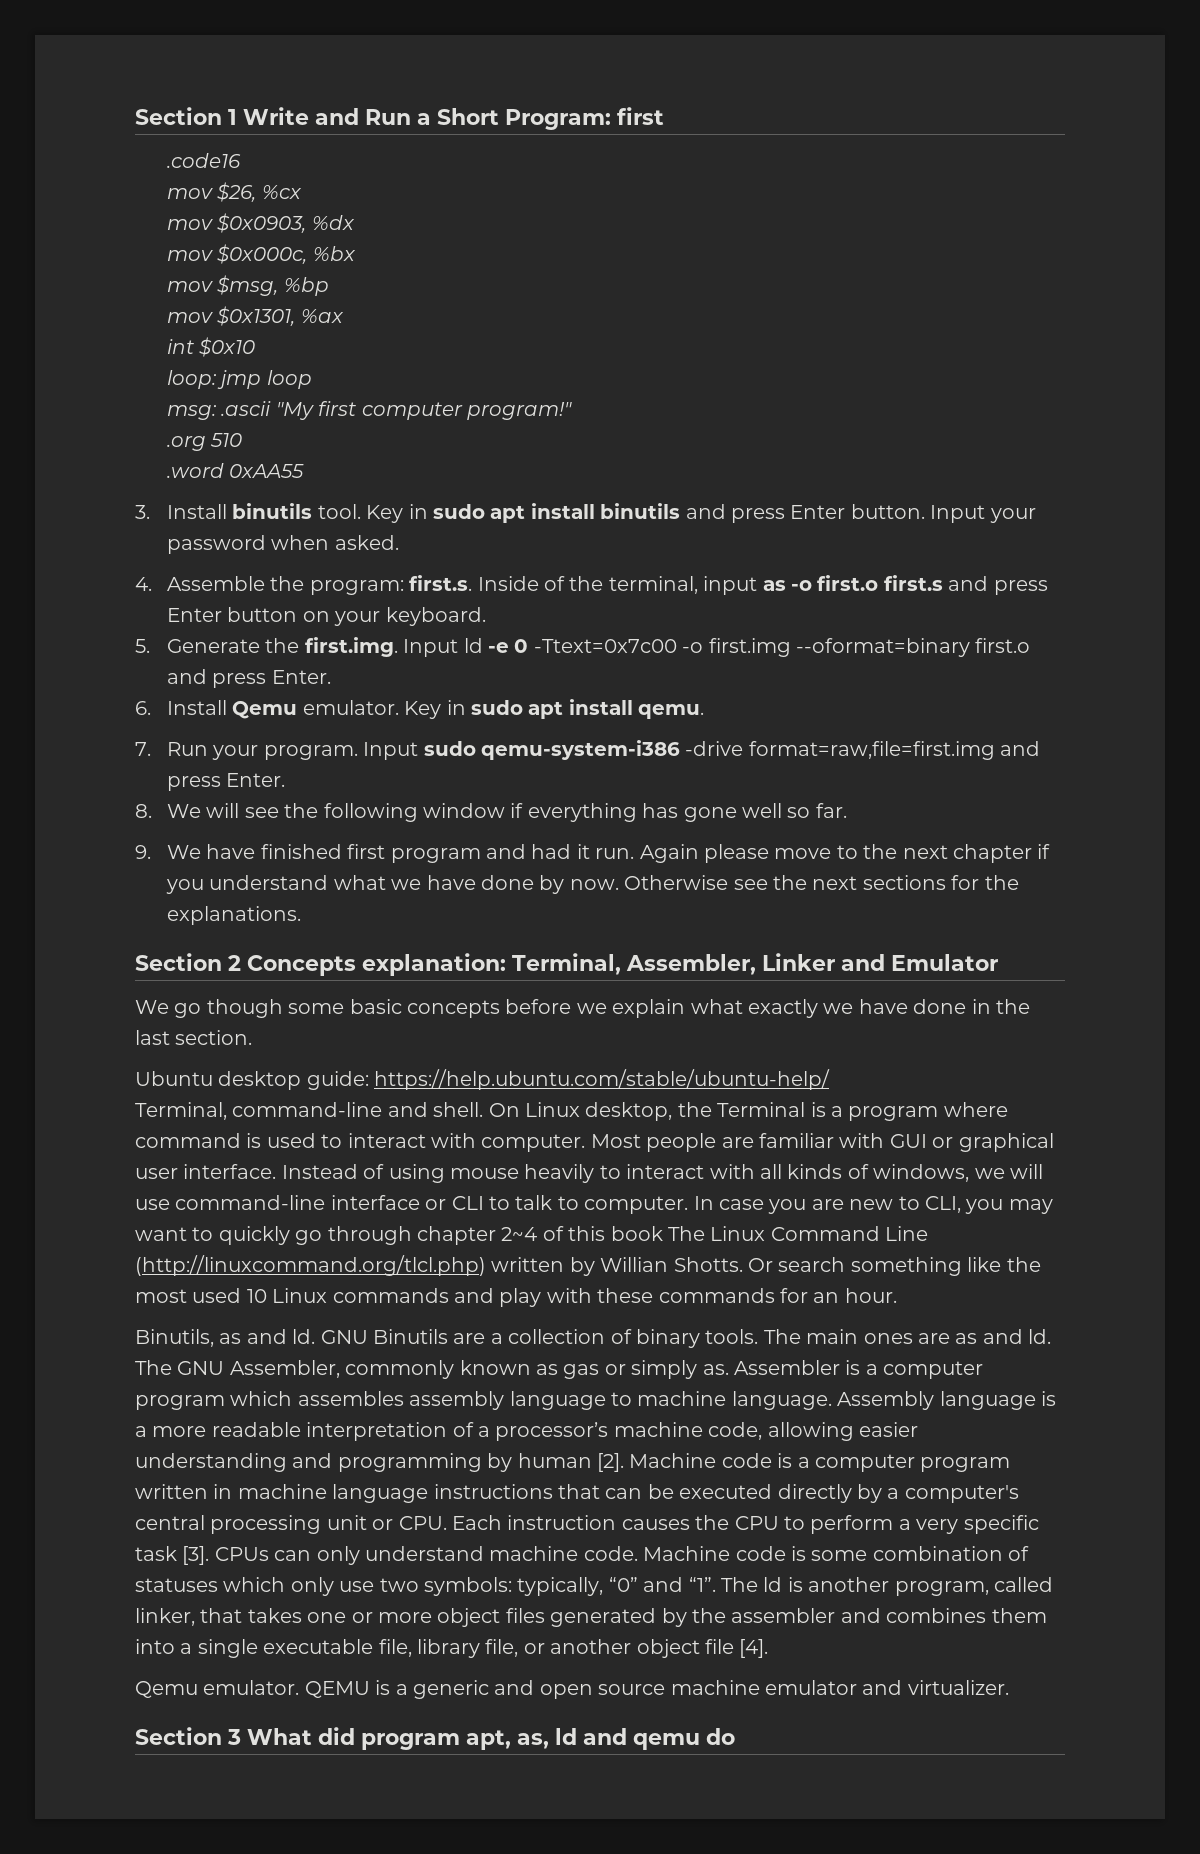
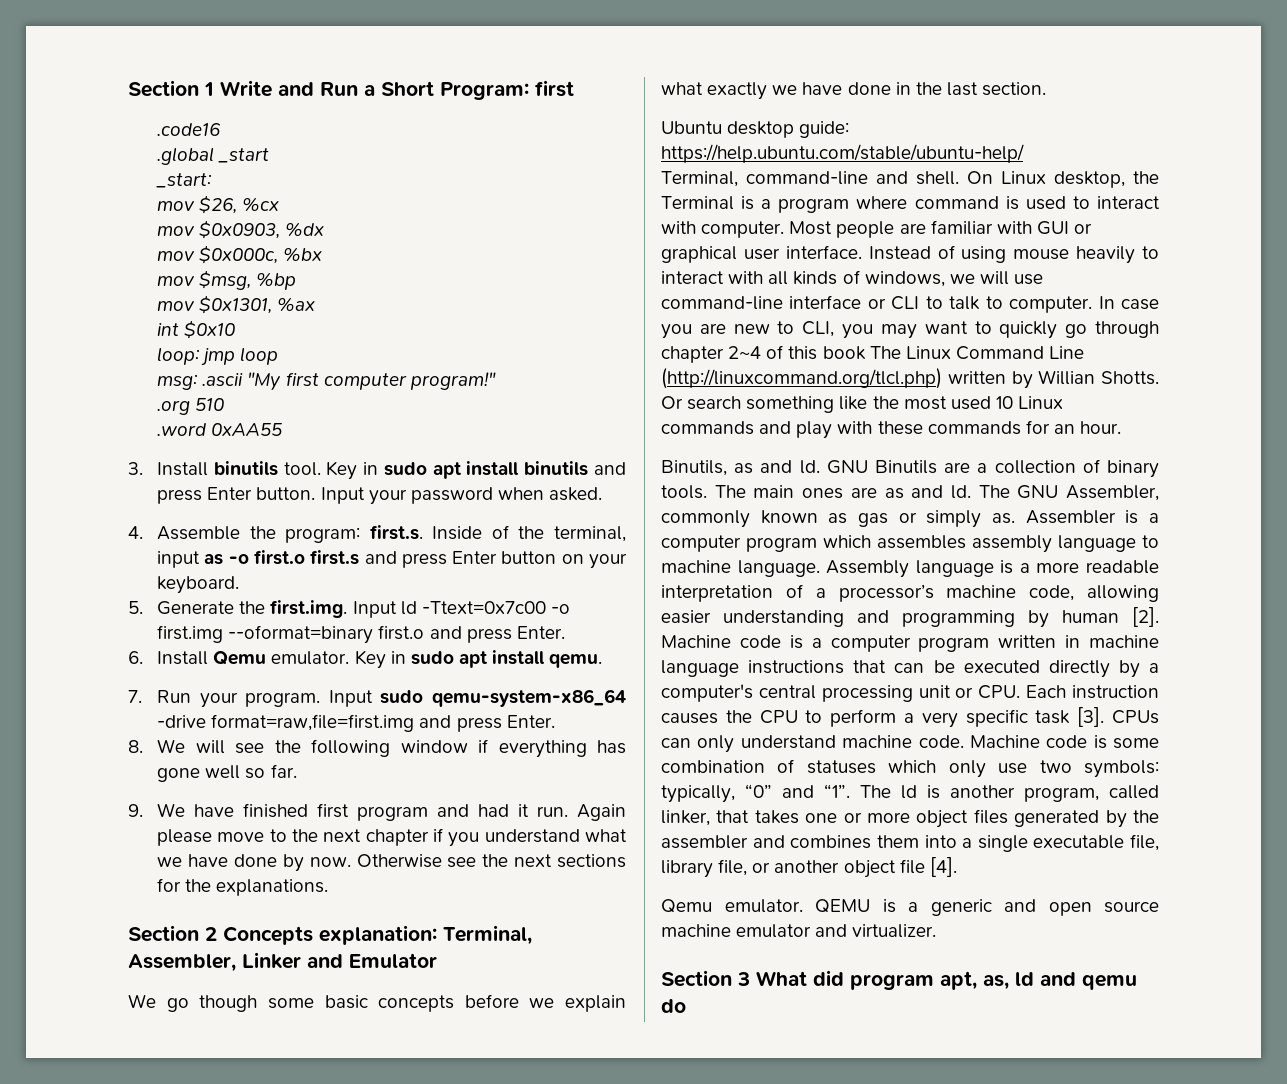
(242, 160) none -> [157,147,270,165] [156,173,213,188] // .global _start // _start:
[488,639,529,653] -e 0 -> (417, 608) none
[481,740,681,760] qemu-system-i386 -> [432,689,626,707] qemu-system-x86_64

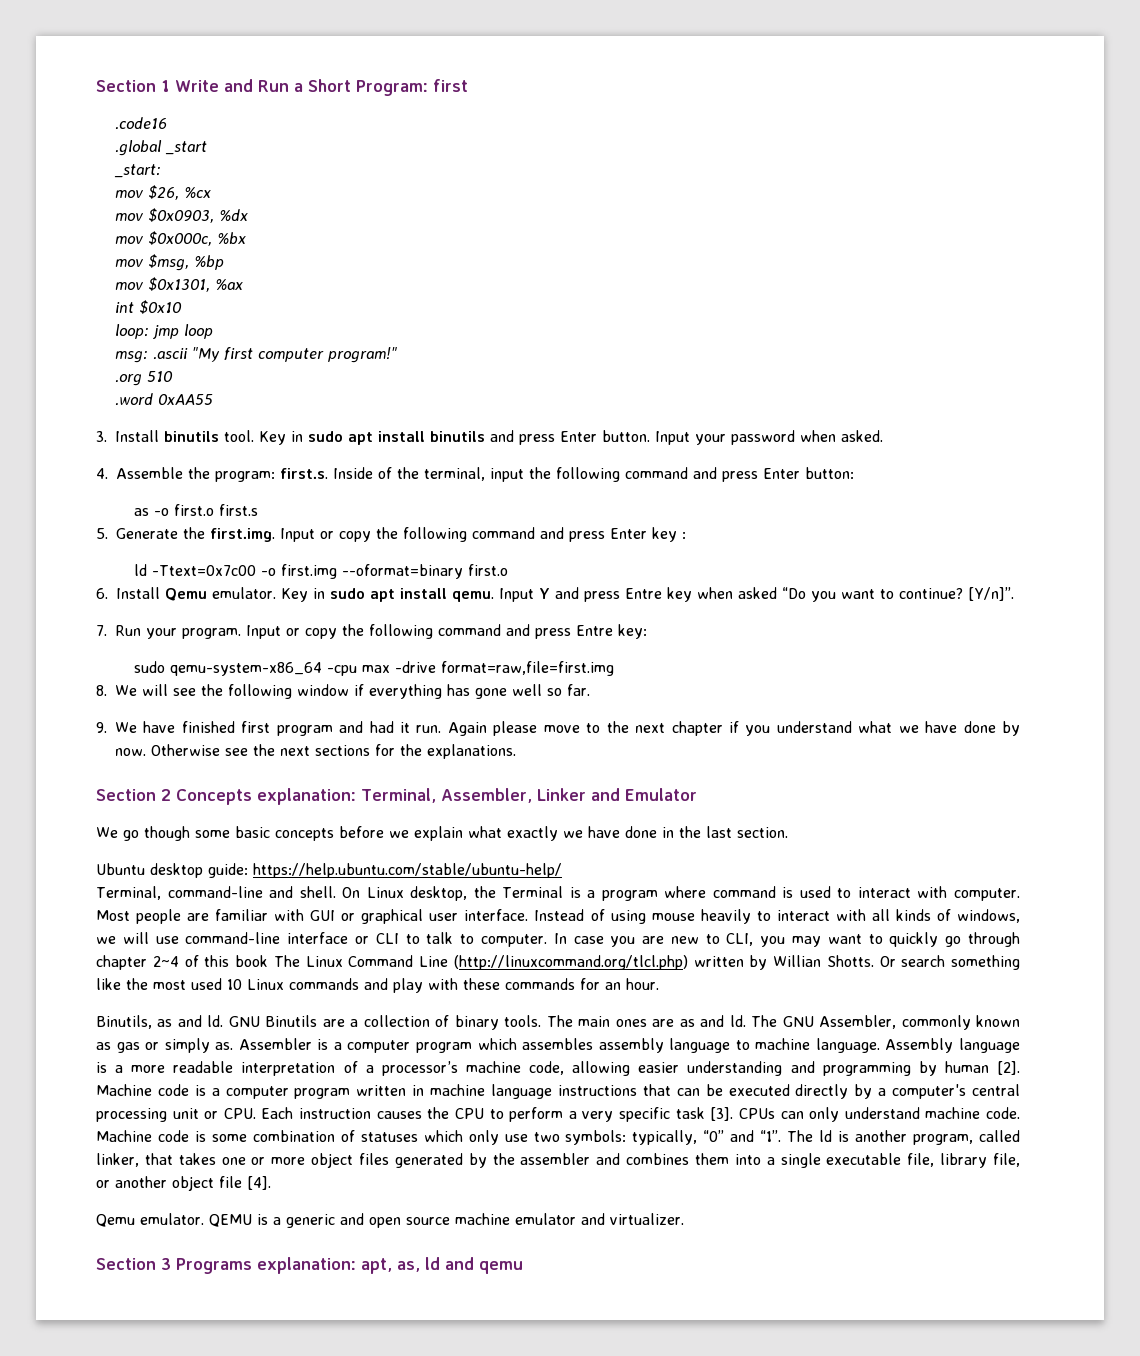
[204,550,627,569] [157,576,240,594] as -o first.o first.s and press Enter button on your keyboard. -> [529,467,854,482] [133,504,258,516] the following command and press Enter button: // as -o first.o first.s
(397, 609) none -> [320,527,686,542] or copy the following command and press Enter key : //
[429,626,565,643] and press Enter. -> (508, 570) none
(603, 661) none -> [499,587,1014,602] Input Y and press Entre key when asked “Do you want to continue? [Y/n]”.
[380,689,626,707] sudo qemu-system-x86_64 -> [286,624,647,639] [133,661,390,676] or copy the following command and press Entre key: // sudo qemu-system-x86_64 -cpu max
[419,715,555,732] and press Enter. -> (614, 668) none
[756,970,934,990] What did program -> [176,1257,356,1274] Programs explanation:
[661,999,686,1013] do -> (523, 1267) none

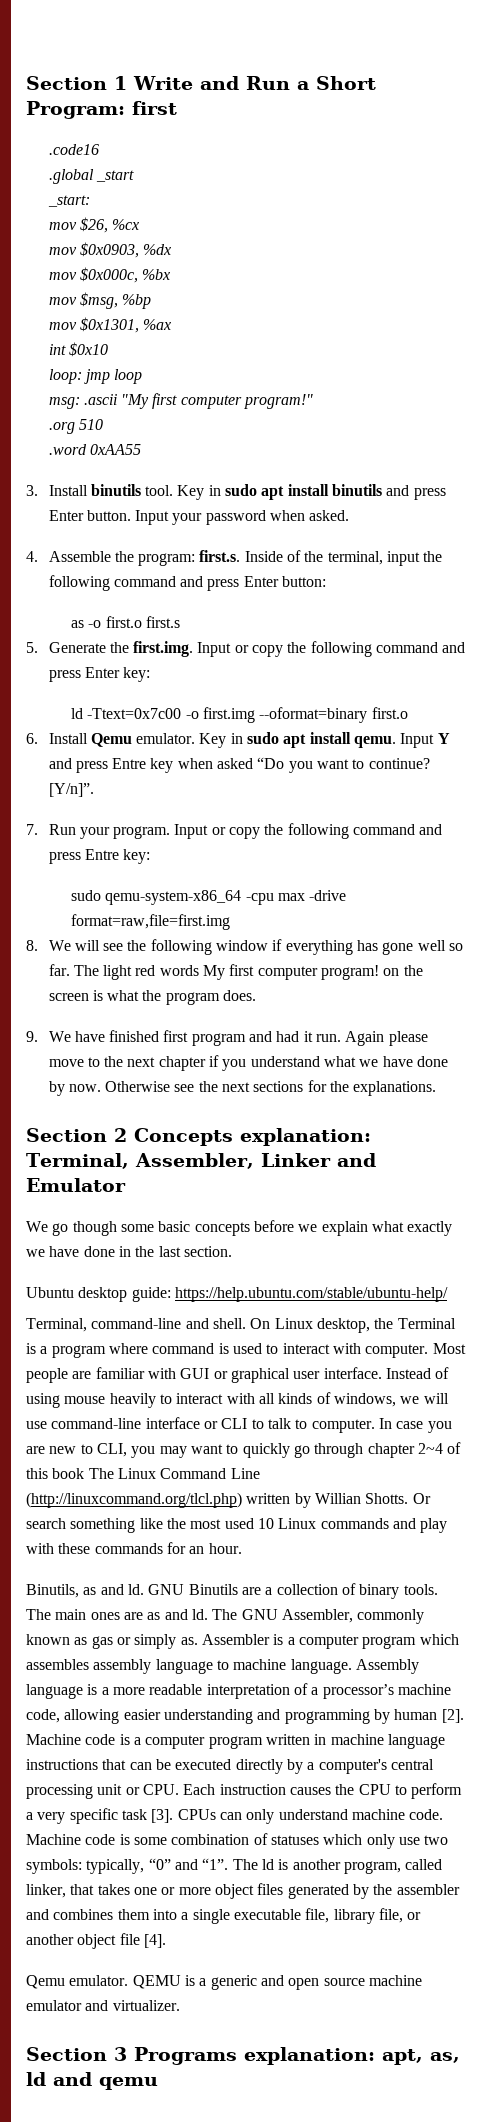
[652,527,686,542] key : -> [123,667,151,682] key:
(590, 690) none -> [73,964,423,980] [48,990,257,1005] The light red words My first computer program! on the screen is what the program does.

